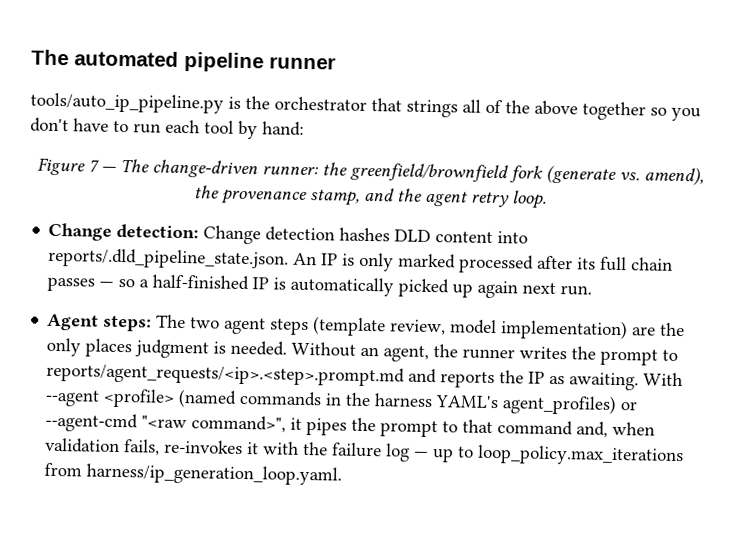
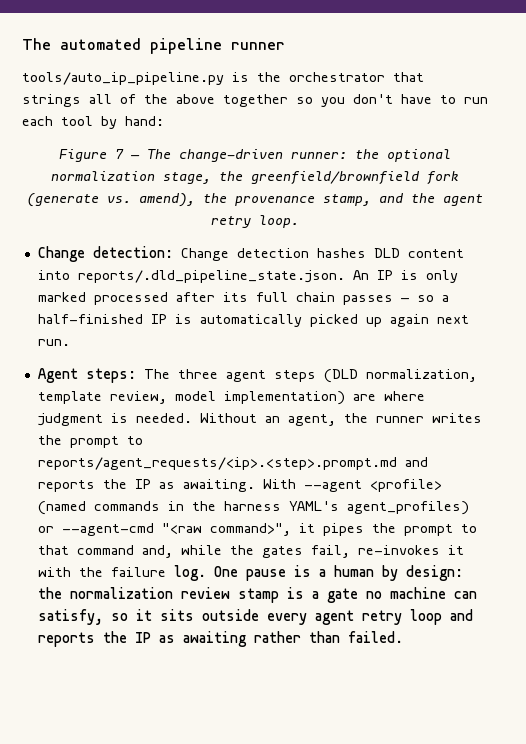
(347, 169) none -> [387,149,451,162] [51,171,243,184] optional normalization stage, the
[190,317,221,329] two -> [177,369,218,379] three
[312,316,387,337] (template -> [323,369,477,383] [37,391,102,404] (DLD normalization, template
[660,322,686,337] [46,337,133,358] the only places -> [383,391,425,401] where
[612,421,656,436] [45,437,161,456] when validation fails, -> [180,545,350,558] while the gates fail,
[385,443,685,467] [44,462,343,486] log — up to loop_policy.max_iterations from harness/ip_generation_loop.yaml. -> [173,565,463,581] [37,587,477,603] [37,609,473,625] [37,631,403,647] log. One pause is a human by design: the normalization review stamp is a gate no machine can satisfy, so it sits outside every agent retry loop and reports the IP as awaiting rather than failed.

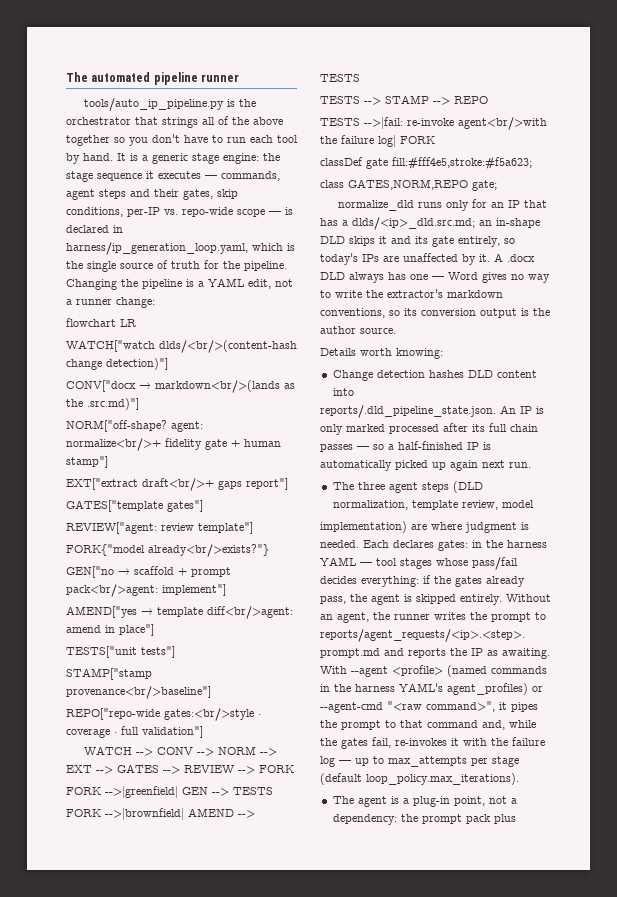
[125,116,164,126] [59,149,451,162] [51,171,459,185] [27,193,483,207] [211,215,299,228] [37,246,173,262] hand: // Figure 7 — The change-driven runner: the optional normalization stage, the greenfield/brownfield fork (generate vs. amend), the provenance stamp, and the agent retry loop. // Change detection: -> [83,153,280,164] [66,171,280,182] [66,189,238,200] [66,207,293,217] [66,225,123,233] [66,242,295,255] [66,260,287,272] [66,278,293,290] [66,297,155,308] [66,318,136,327] [66,340,297,353] [66,358,168,370] [66,380,295,393] [66,398,139,410] [66,420,203,432] [66,438,281,451] [66,456,108,468] [66,478,288,491] [66,500,203,512] [66,522,253,534] [66,544,269,557] [66,566,231,578] [66,584,226,597] [66,606,293,619] [66,624,154,636] [66,646,175,658] [66,668,152,680] [66,686,211,699] [66,708,261,721] [66,726,203,738] [84,746,278,756] [66,764,294,774] [66,786,273,798] [66,808,255,820] [320,74,360,82] [320,95,488,105] [320,117,547,130] [320,135,435,147] [320,156,532,170] [320,179,497,191] [338,199,548,211] [320,217,540,230] [320,236,515,247] [320,253,535,265] [320,272,550,283] [320,289,503,298] [320,308,550,318] [320,326,396,334] [320,348,443,359] hand. It is a generic stage engine: the stage sequence it executes — commands, agent steps and their gates, skip conditions, per-IP vs. repo-wide scope — is declared in harness/ip_generation_loop.yaml, which is the single source of truth for the pipeline. Changing the pipeline is a YAML edit, not a runner change: // flowchart LR // WATCH["watch dlds/<br/>(content-hash change detection)"] // CONV["docx → markdown<br/>(lands as the .src.md)"] // NORM["off-shape? agent: normalize<br/>+ fidelity gate + human stamp"] // EXT["extract draft<br/>+ gaps report"] // GATES["template gates"] // REVIEW["agent: review template"] // FORK{"model already<br/>exists?"} // GEN["no → scaffold + prompt pack<br/>agent: implement"] // AMEND["yes → template diff<br/>agent: amend in place"] // TESTS["unit tests"] // STAMP["stamp provenance<br/>baseline"] // REPO["repo-wide gates:<br/>style · coverage · full validation"] // WATCH --> CONV --> NORM --> EXT --> GATES --> REVIEW --> FORK // FORK -->|greenfield| GEN --> TESTS // FORK -->|brownfield| AMEND --> TESTS // TESTS --> STAMP --> REPO // TESTS -->|fail: re-invoke agent<br/>with the failure log| FORK // classDef gate fill:#fff4e5,stroke:#f5a623; // class GATES,NORM,REPO gate; // normalize_dld runs only for an IP that has a dlds/<ip>_dld.src.md; an in-shape DLD skips it and its gate entirely, so today's IPs are unaffected by it. A .docx DLD always has one — Word gives no way to write the extractor's markdown conventions, so its conversion output is the author source. // Details worth knowing: //
(70, 275) none -> (354, 392) //
[37,368,136,383] Agent steps: -> (531, 465) none
(216, 396) none -> (534, 504) //
(192, 418) none -> [363,540,547,551] [320,557,518,570] [320,575,525,587] [320,594,502,605] Each declares gates: in the harness YAML — tool stages whose pass/fail decides everything: if the gates already pass, the agent is skipped entirely.
[173,565,463,581] [37,587,477,603] [37,609,473,625] [37,631,403,647] log. One pause is a human by design: the normalization review stamp is a gate no machine can satisfy, so it sits outside every agent retry loop and reports the IP as awaiting rather than failed. -> [320,756,519,767] [320,773,519,785] [332,796,517,807] [332,814,516,825] log — up to max_attempts per stage (default loop_policy.max_iterations). // The agent is a plug-in point, not a dependency: the prompt pack plus

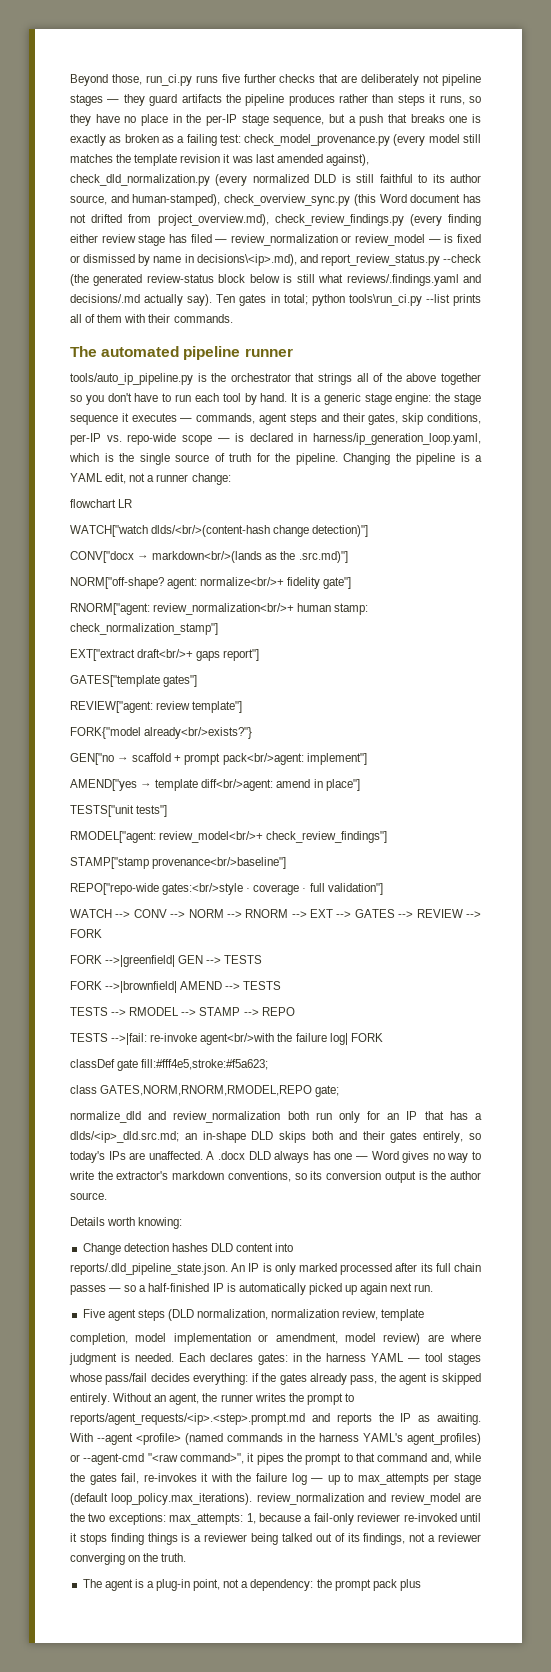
(66, 77) none -> [70,74,482,86] [70,94,481,106] [70,114,482,126] [70,134,482,146] [70,154,369,166] [70,174,482,186] [70,194,482,206] [70,214,481,226] [70,234,481,246] [70,254,481,266] [70,274,482,286] [70,294,481,306] [70,314,233,323] Beyond those, run_ci.py runs five further checks that are deliberately not pipeline stages — they guard artifacts the pipeline produces rather than steps it runs, so they have no place in the per-IP stage sequence, but a push that breaks one is exactly as broken as a failing test: check_model_provenance.py (every model still matches the template revision it was last amended against), check_dld_normalization.py (every normalized DLD is still faithful to its author source, and human-stamped), check_overview_sync.py (this Word document has not drifted from project_overview.md), check_review_findings.py (every finding either review stage has filed — review_normalization or review_model — is fixed or dismissed by name in decisions\<ip>.md), and report_review_status.py --check (the generated review-status block below is still what reviews/.findings.yaml and decisions/.md actually say). Ten gates in total; python tools\run_ci.py --list prints all of them with their commands. //
[205,439,281,450] [66,456,108,468] gate + human stamp"] -> [323,577,352,589] [70,603,369,615] [70,623,218,635] gate"] // RNORM["agent: review_normalization<br/>+ human stamp: check_normalization_stamp"]
(175, 652) none -> [70,831,388,843] // RMODEL["agent: review_model<br/>+ check_review_findings"]
(278, 752) none -> [245,909,307,918] RNORM -->
(381, 101) none -> [129,1007,197,1016] RMODEL -->
[348,179,468,190] GATES,NORM,REPO -> [100,1085,313,1096] GATES,NORM,RNORM,RMODEL,REPO
[418,202,443,208] runs -> [148,1111,332,1123] and review_normalization both run
[379,236,454,247] it and its gate -> [312,1131,418,1143] both and their gates
[403,253,490,265] unaffected by it. -> [148,1151,203,1160] unaffected.
[332,482,385,490] The three -> [82,1309,105,1318] Five
[411,500,534,510] [320,521,407,533] template review, model // implementation) -> [271,1309,425,1321] [70,1333,421,1345] normalization review, template // completion, model implementation or amendment, model review)
(519, 779) none -> [256,1493,481,1505] [70,1513,481,1525] [70,1533,482,1545] [70,1553,187,1565] review_normalization and review_model are the two exceptions: max_attempts: 1, because a fail-only reviewer re-invoked until it stops finding things is a reviewer being talked out of its findings, not a reviewer converging on the truth.

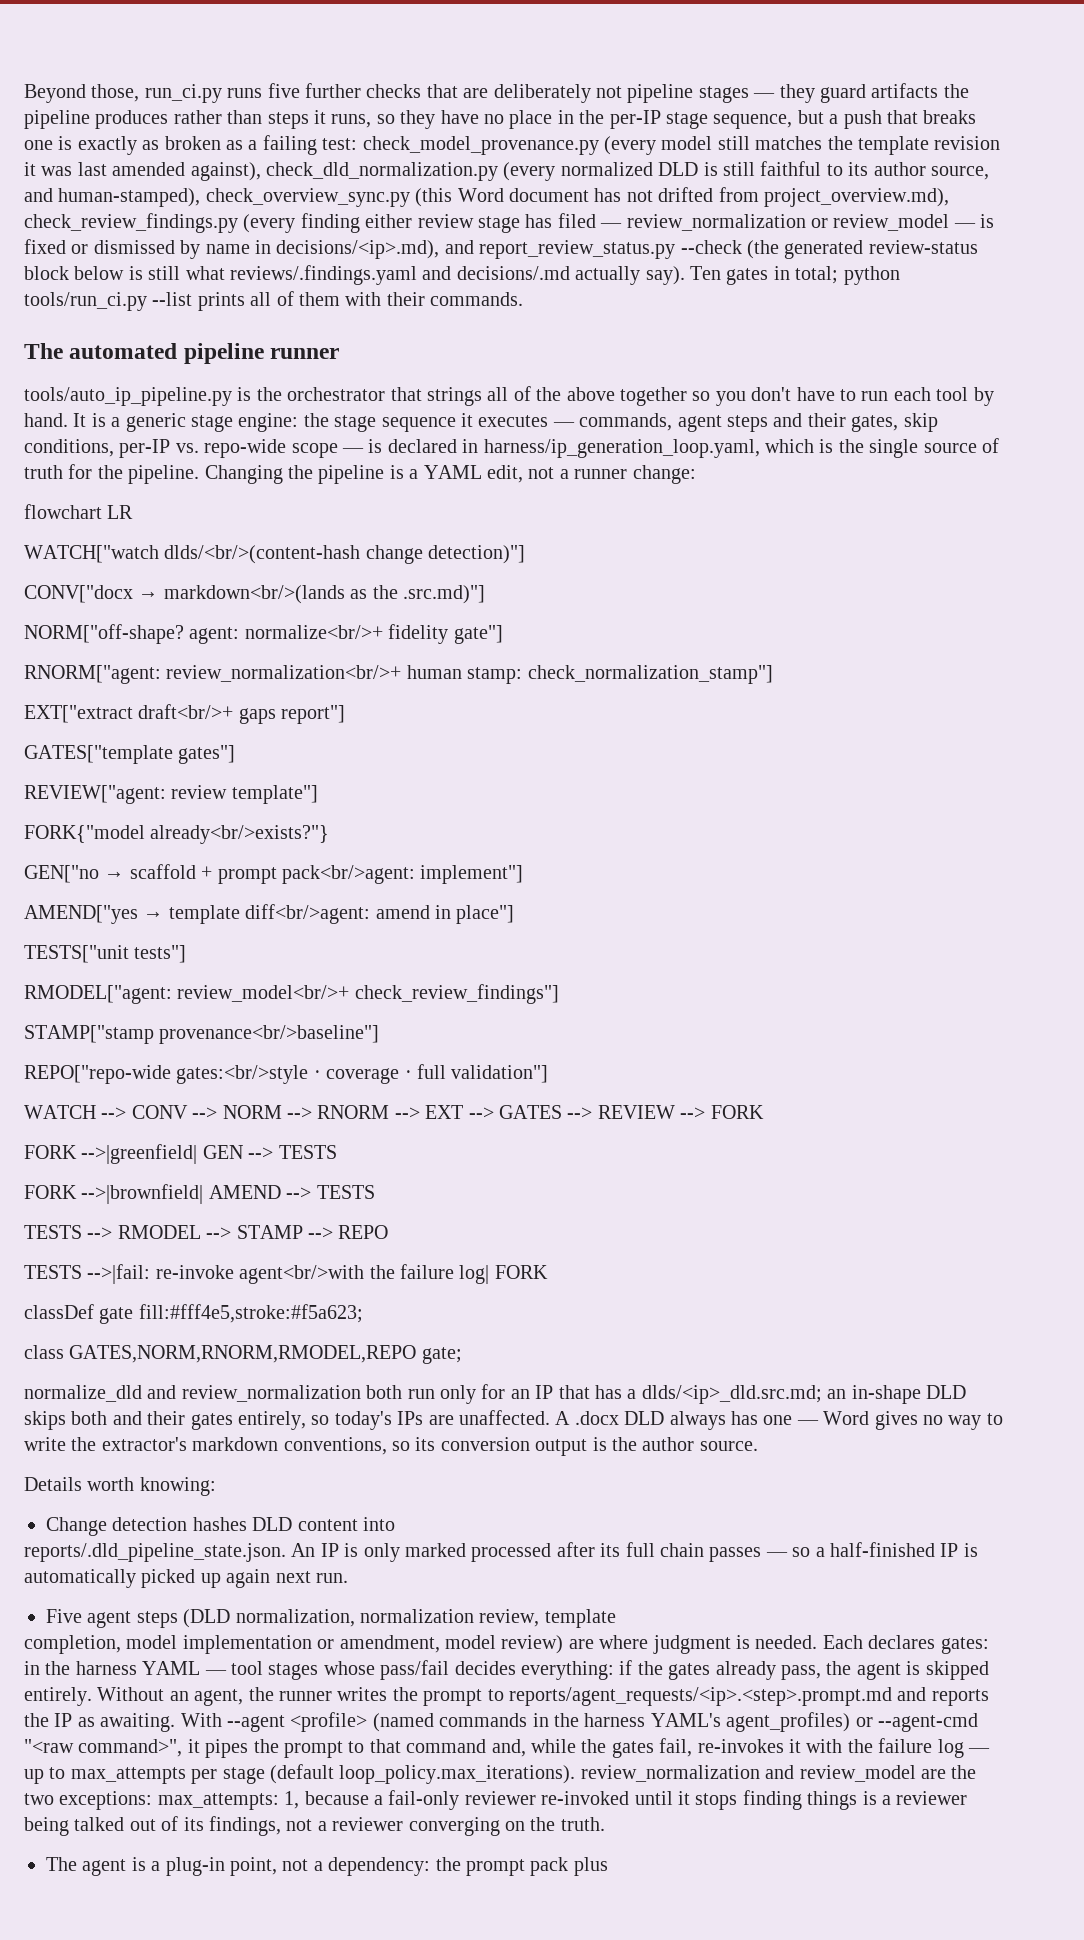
[196,254,297,266] decisions\<ip>.md), -> [276,240,440,259] decisions/<ip>.md),
[348,294,422,306] tools\run_ci.py -> [24,292,147,311] tools/run_ci.py

